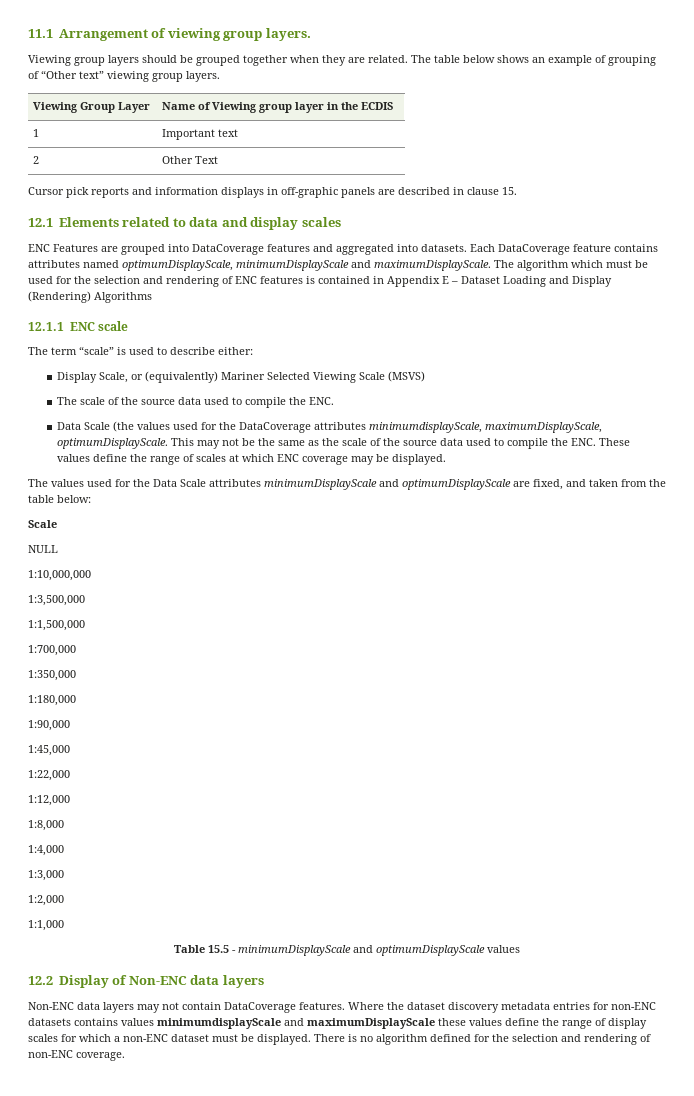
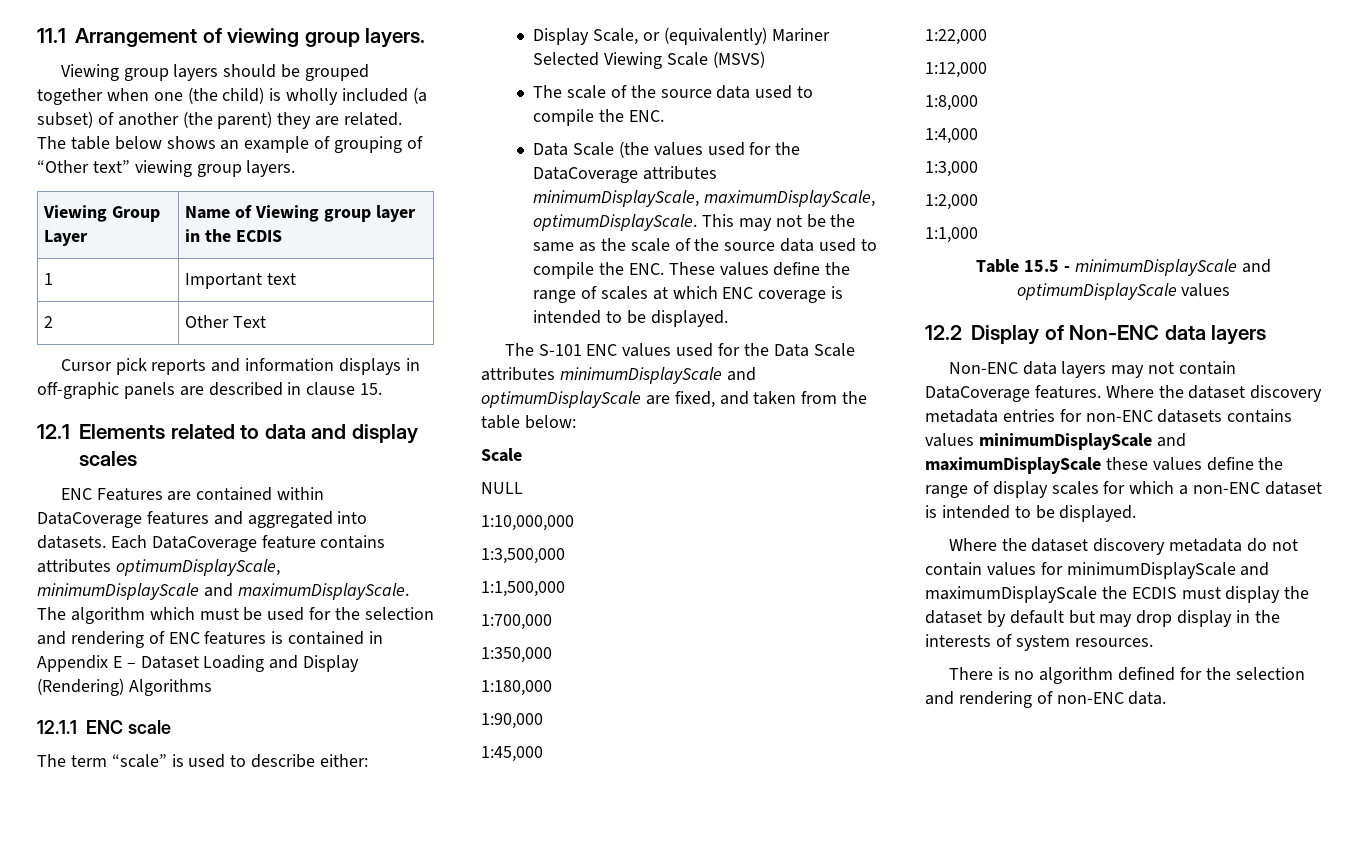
(319, 59) none -> [153,87,427,105] [37,111,273,129] one (the child) is wholly included (a subset) of another (the parent)
[121,244,189,255] grouped into -> [196,487,325,501] contained within
[83,260,119,268] named -> (111, 566) none
[369,422,483,433] minimumdisplayScale, -> [533,190,700,207] minimumDisplayScale,
[351,456,375,465] may -> [831,286,844,299] [533,310,622,324] is intended to
(48, 483) none -> [538,344,618,356] S-101 ENC
[157,1018,281,1029] minimumdisplayScale -> [978,433,1152,450] minimumDisplayScale
[212,1034,311,1045] must be displayed. -> [925,505,1137,522] [948,538,1298,555] [925,562,1270,579] [925,586,1310,603] [925,610,1280,627] [925,634,1153,651] is intended to be displayed. // Where the dataset discovery metadata do not contain values for minimumDisplayScale and maximumDisplayScale the ECDIS must display the dataset by default but may drop display in the interests of system resources. //
[76,1052,125,1061] coverage. -> [1128,691,1167,705] data.

